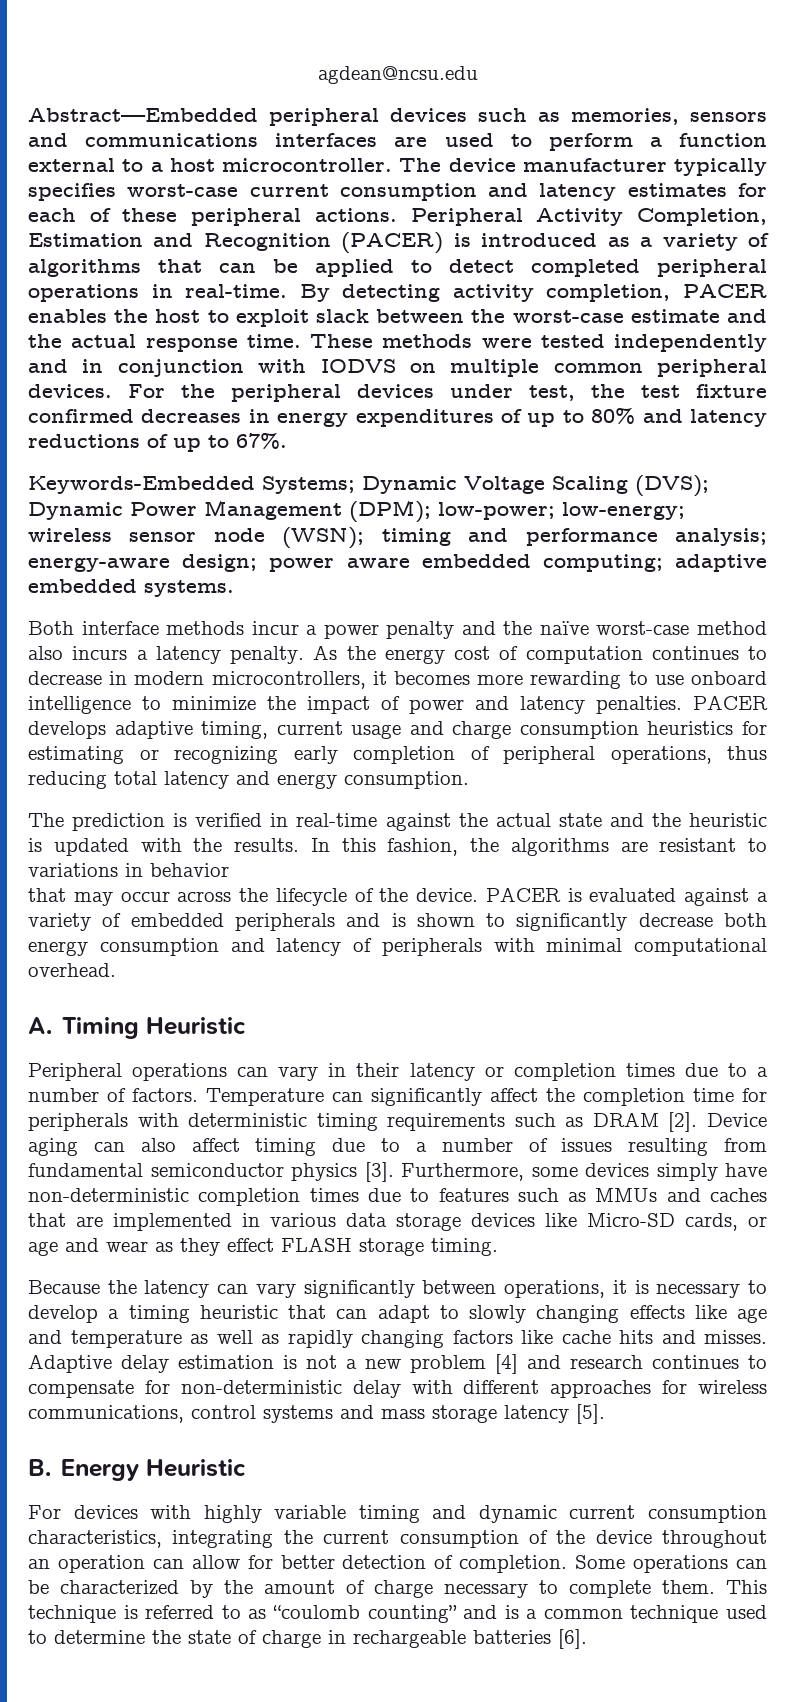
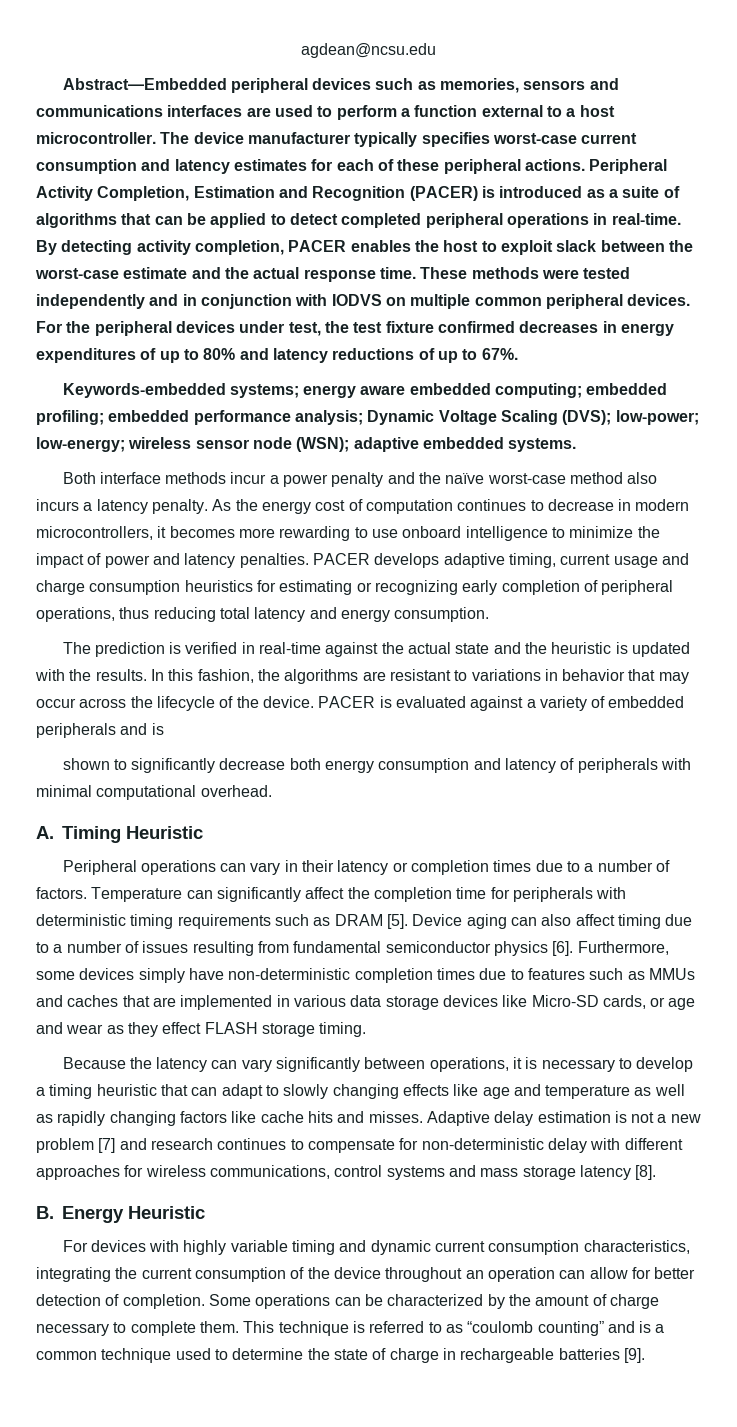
[662,233,738,251] variety -> [622,186,660,198] suite
[28,475,709,497] [28,500,431,523] Keywords-Embedded Systems; Dynamic Voltage Scaling (DVS); Dynamic Power Management (DPM); -> [62,383,668,398] [36,410,612,425] Keywords-embedded systems; energy aware embedded computing; embedded profiling; embedded performance analysis; Dynamic Voltage Scaling (DVS);
[381,528,768,546] [28,554,663,572] timing and performance analysis; energy-aware design; power aware embedded computing; -> (350, 444) none
(229, 870) // -> (626, 675) none
(406, 920) none -> (164, 729) //
[668,1112,698,1132] [2]. -> [386,914,408,929] [5].
[364,1162,394,1182] [3]. -> [552,941,574,956] [6].
[495,1354,518,1374] [4] -> [98,1138,116,1153] [7]
[576,1404,605,1424] [5]. -> [635,1165,657,1180] [8].
[558,1629,587,1649] [6]. -> [623,1348,645,1363] [9].

